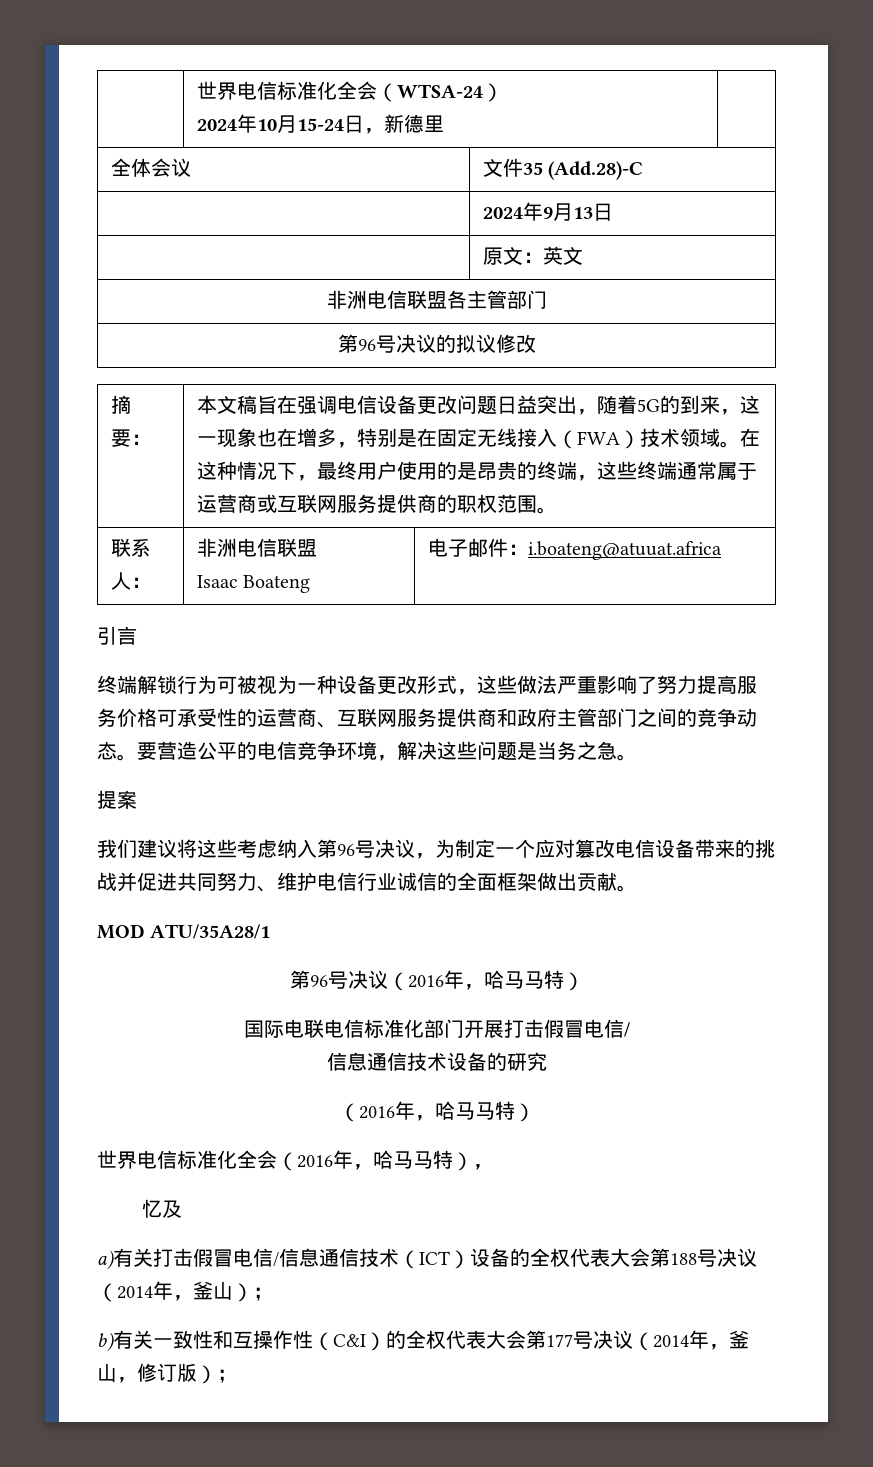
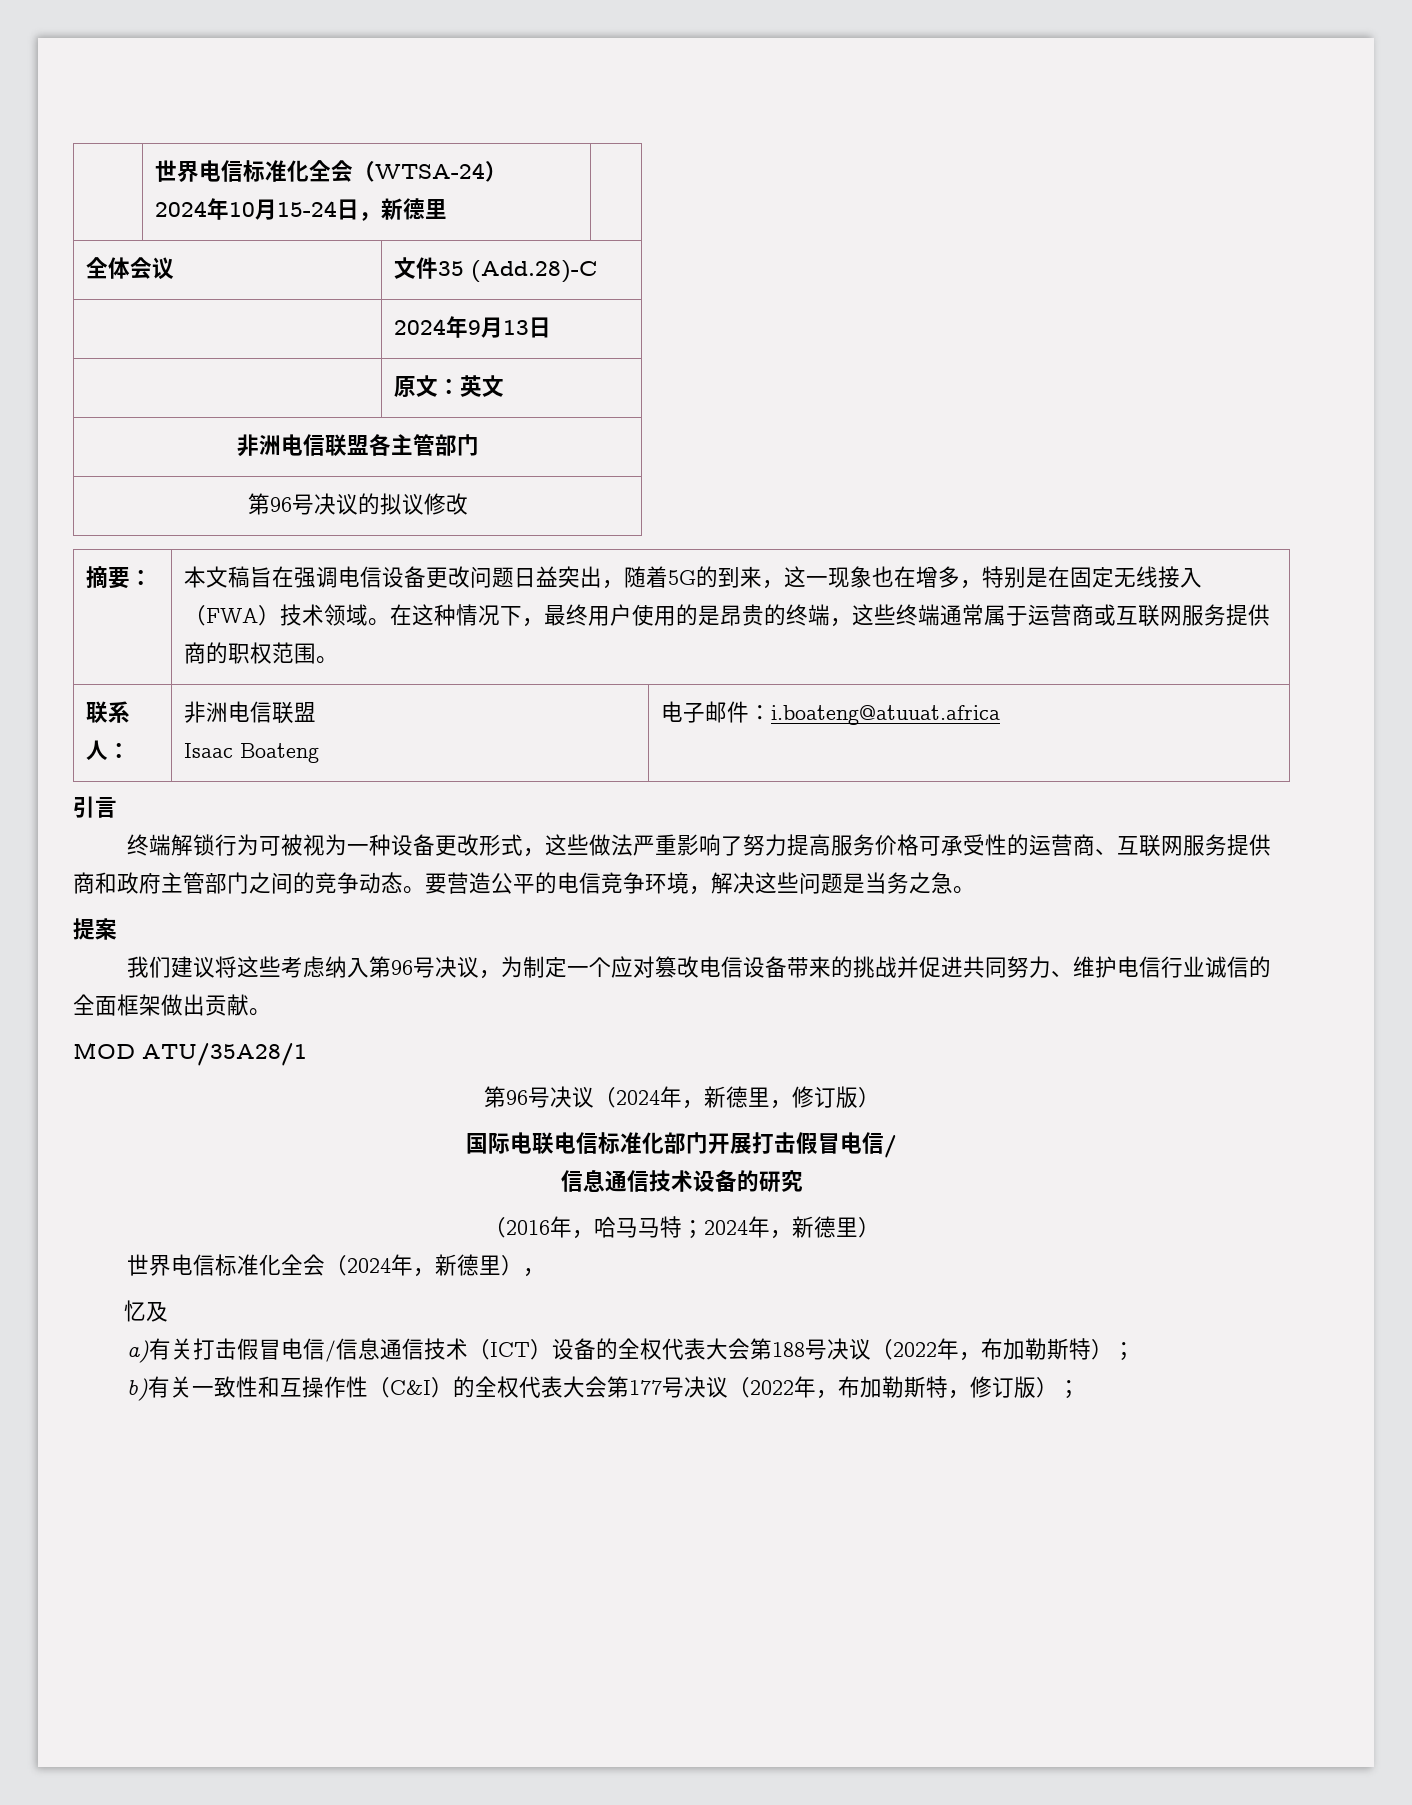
[407,970,564,990] 2016年，哈马马特 -> [615,1086,858,1109] 2024年，新德里，修订版
(515, 1110) none -> [681,1216,858,1239] ；2024年，新德里
[297,1150,453,1170] 2016年，哈马马特 -> [346,1254,501,1277] 2024年，新德里
[117,1281,233,1301] 2014年，釜山 -> [892,1338,1091,1361] 2022年，布加勒斯特
[653,1330,749,1350] [97,1363,117,1382] 2014年，釜山 -> [749,1376,948,1399] 2022年，布加勒斯特

